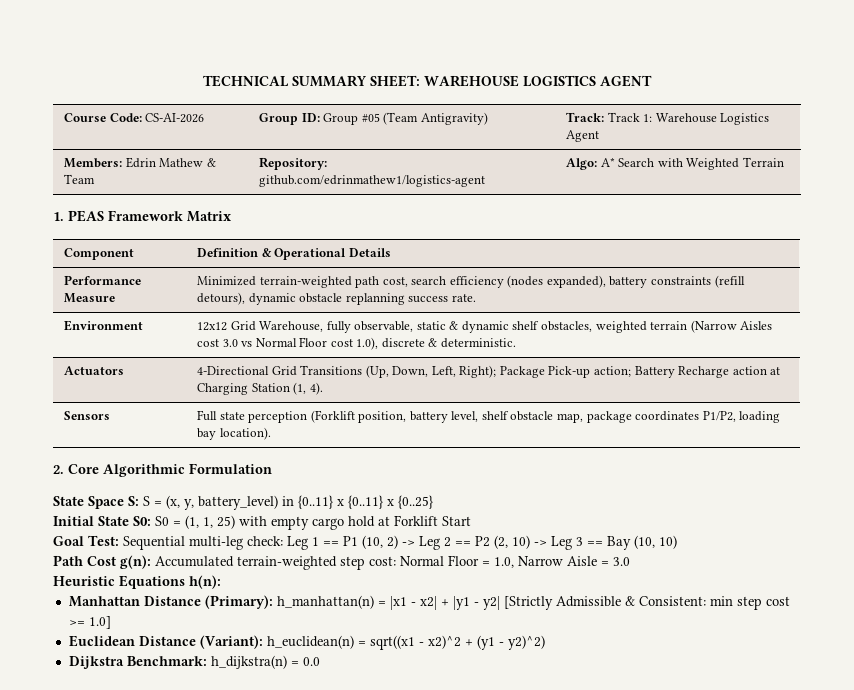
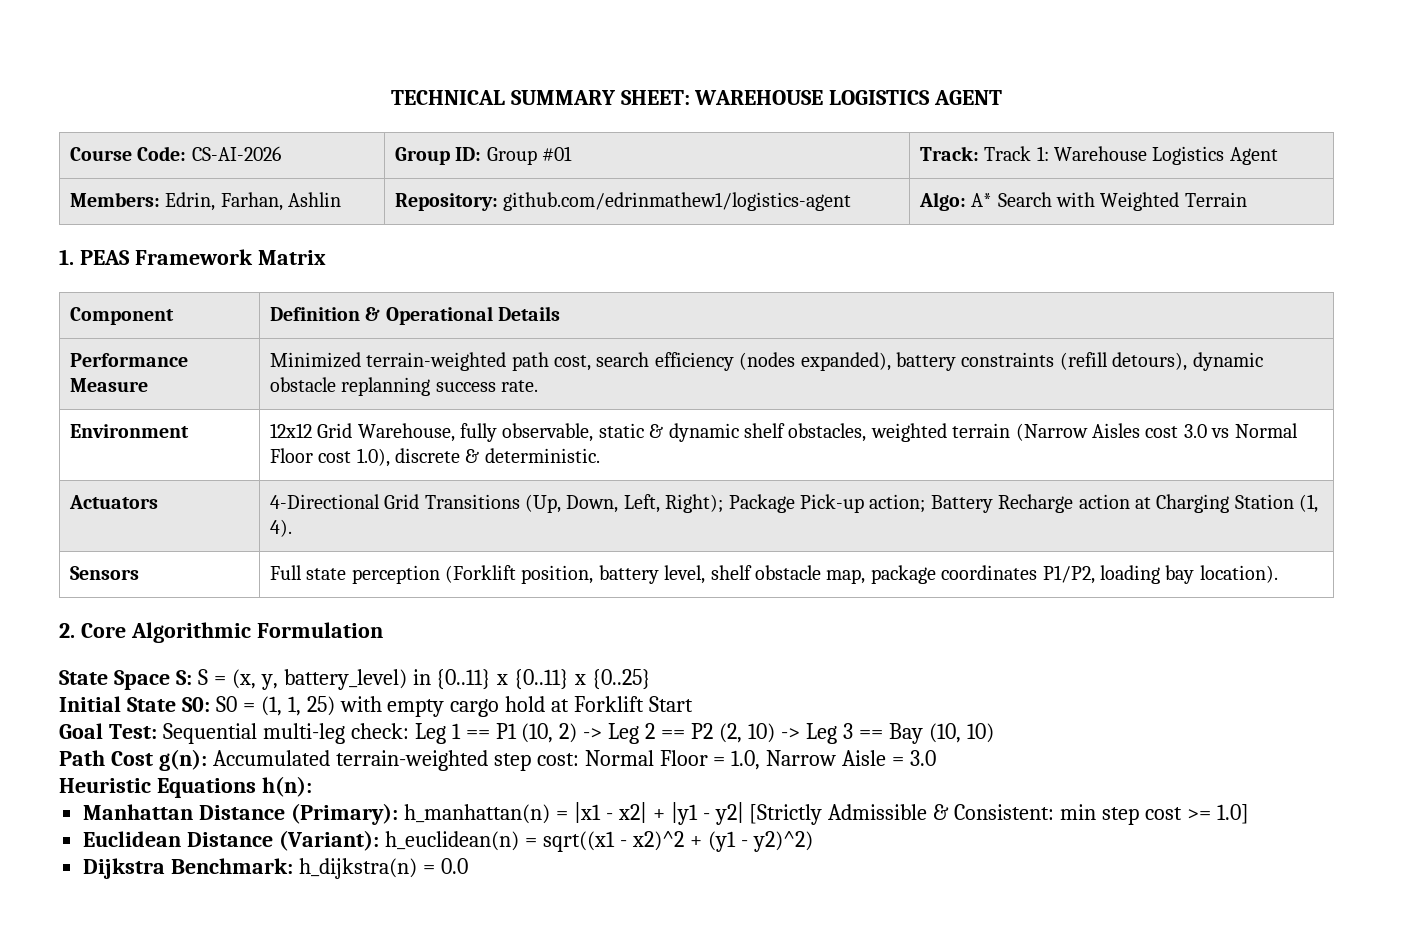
[361,112,488,125] #05 (Team Antigravity) -> [541,146,572,161] #01
[125,157,216,168] [64,174,96,184] Edrin Mathew & Team -> [165,192,341,211] Edrin, Farhan, Ashlin

